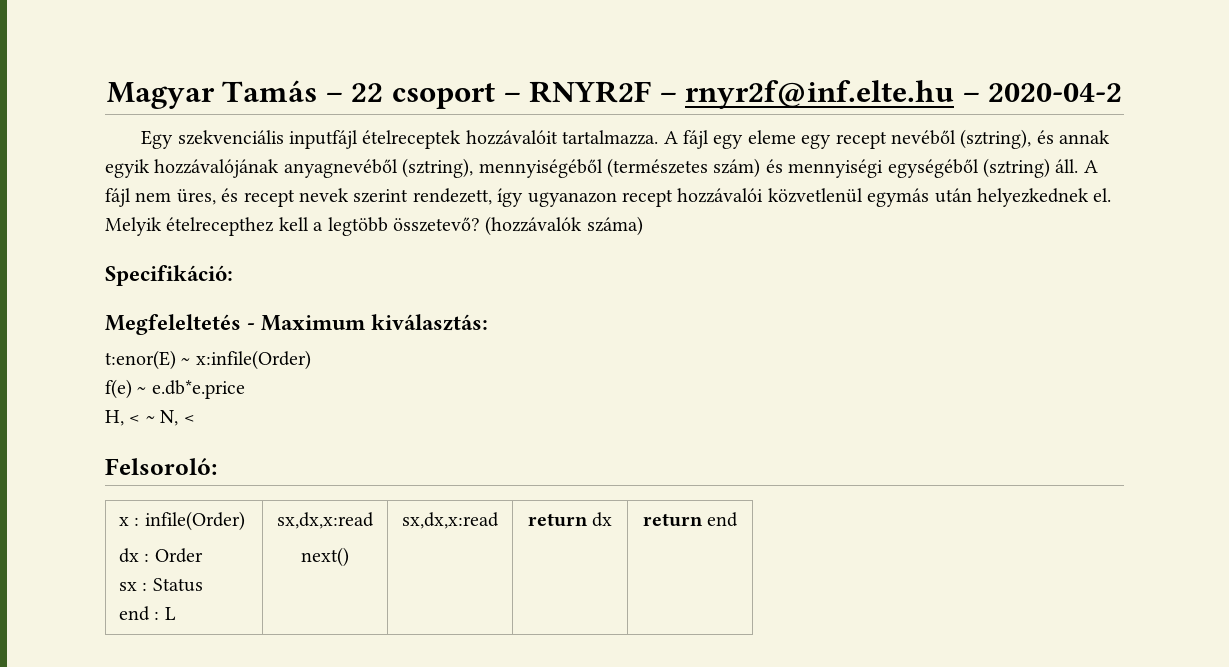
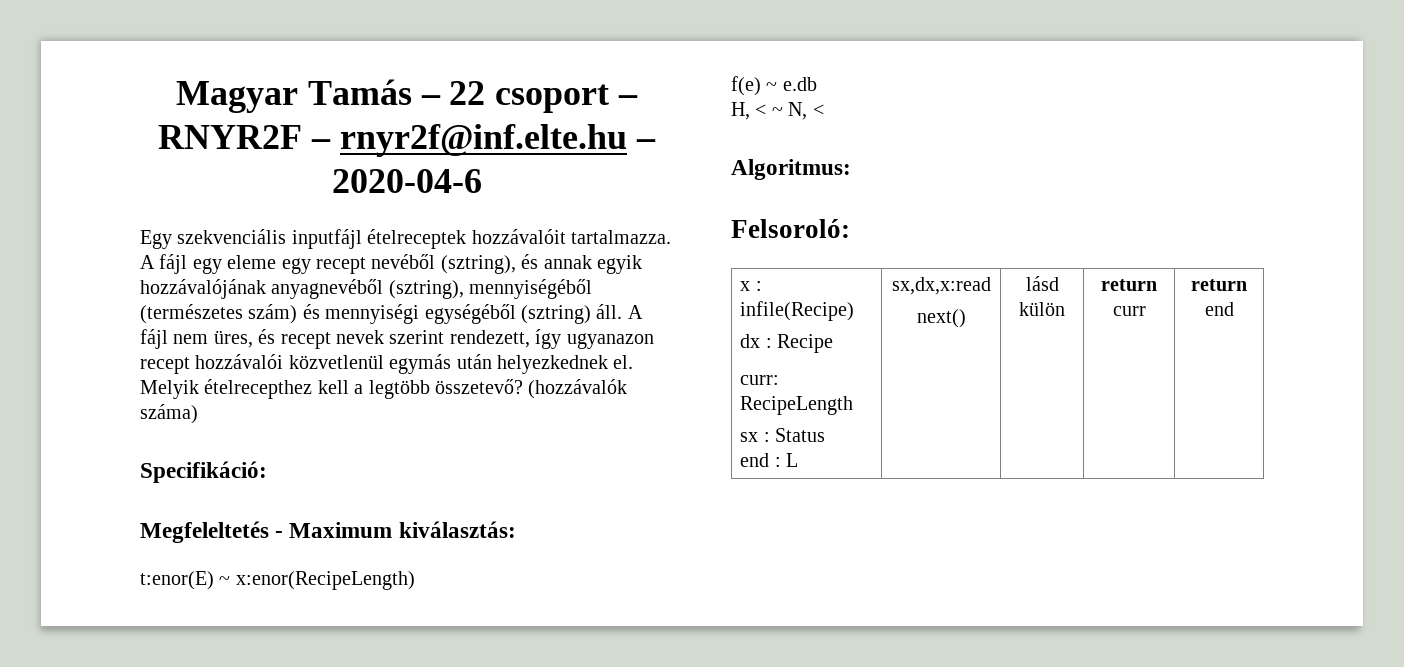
[988,83,1123,102] 2020-04-2 -> [331,169,482,193] 2020-04-6
[195,350,311,370] x:infile(Order) -> [235,571,415,590] x:enor(RecipeLength)
[151,380,245,399] e.db*e.price -> [782,77,817,91] e.db
(195, 419) none -> [731,159,851,180] // Algoritmus:
[144,511,245,531] infile(Order) -> [740,301,855,321] infile(Recipe)
[154,548,203,563] Order -> [777,334,834,353] [740,375,780,385] [740,396,854,415] Recipe // curr: RecipeLength
[402,512,499,529] [527,512,613,527] sx,dx,x:read | return dx -> [1025,276,1059,291] [1019,302,1065,316] [1101,279,1157,291] [1112,306,1146,316] lásd külön | return curr

